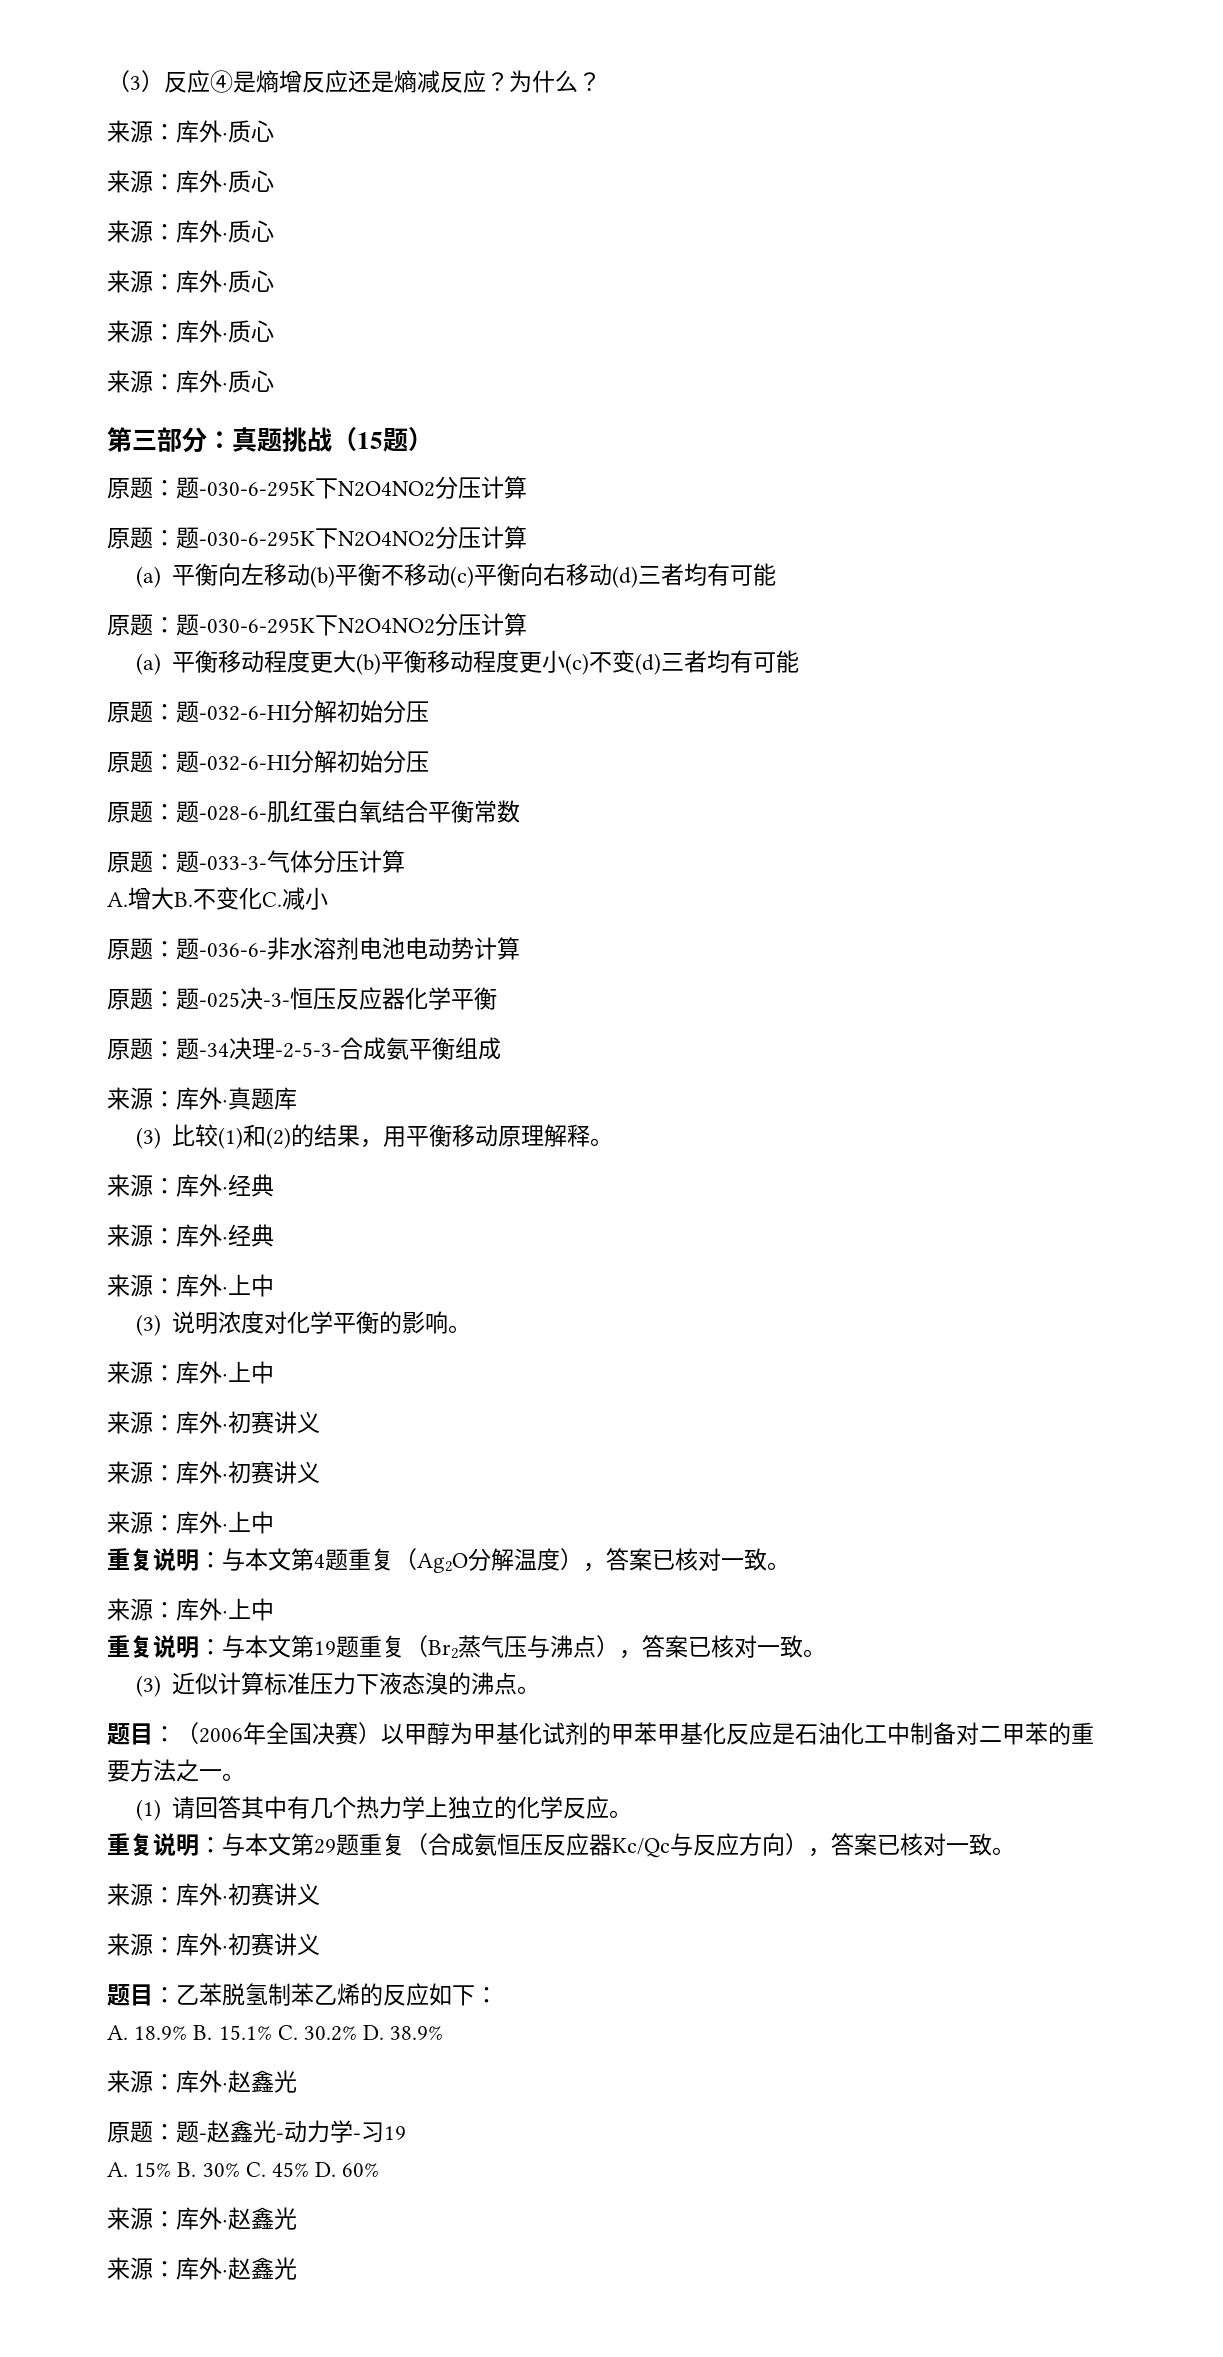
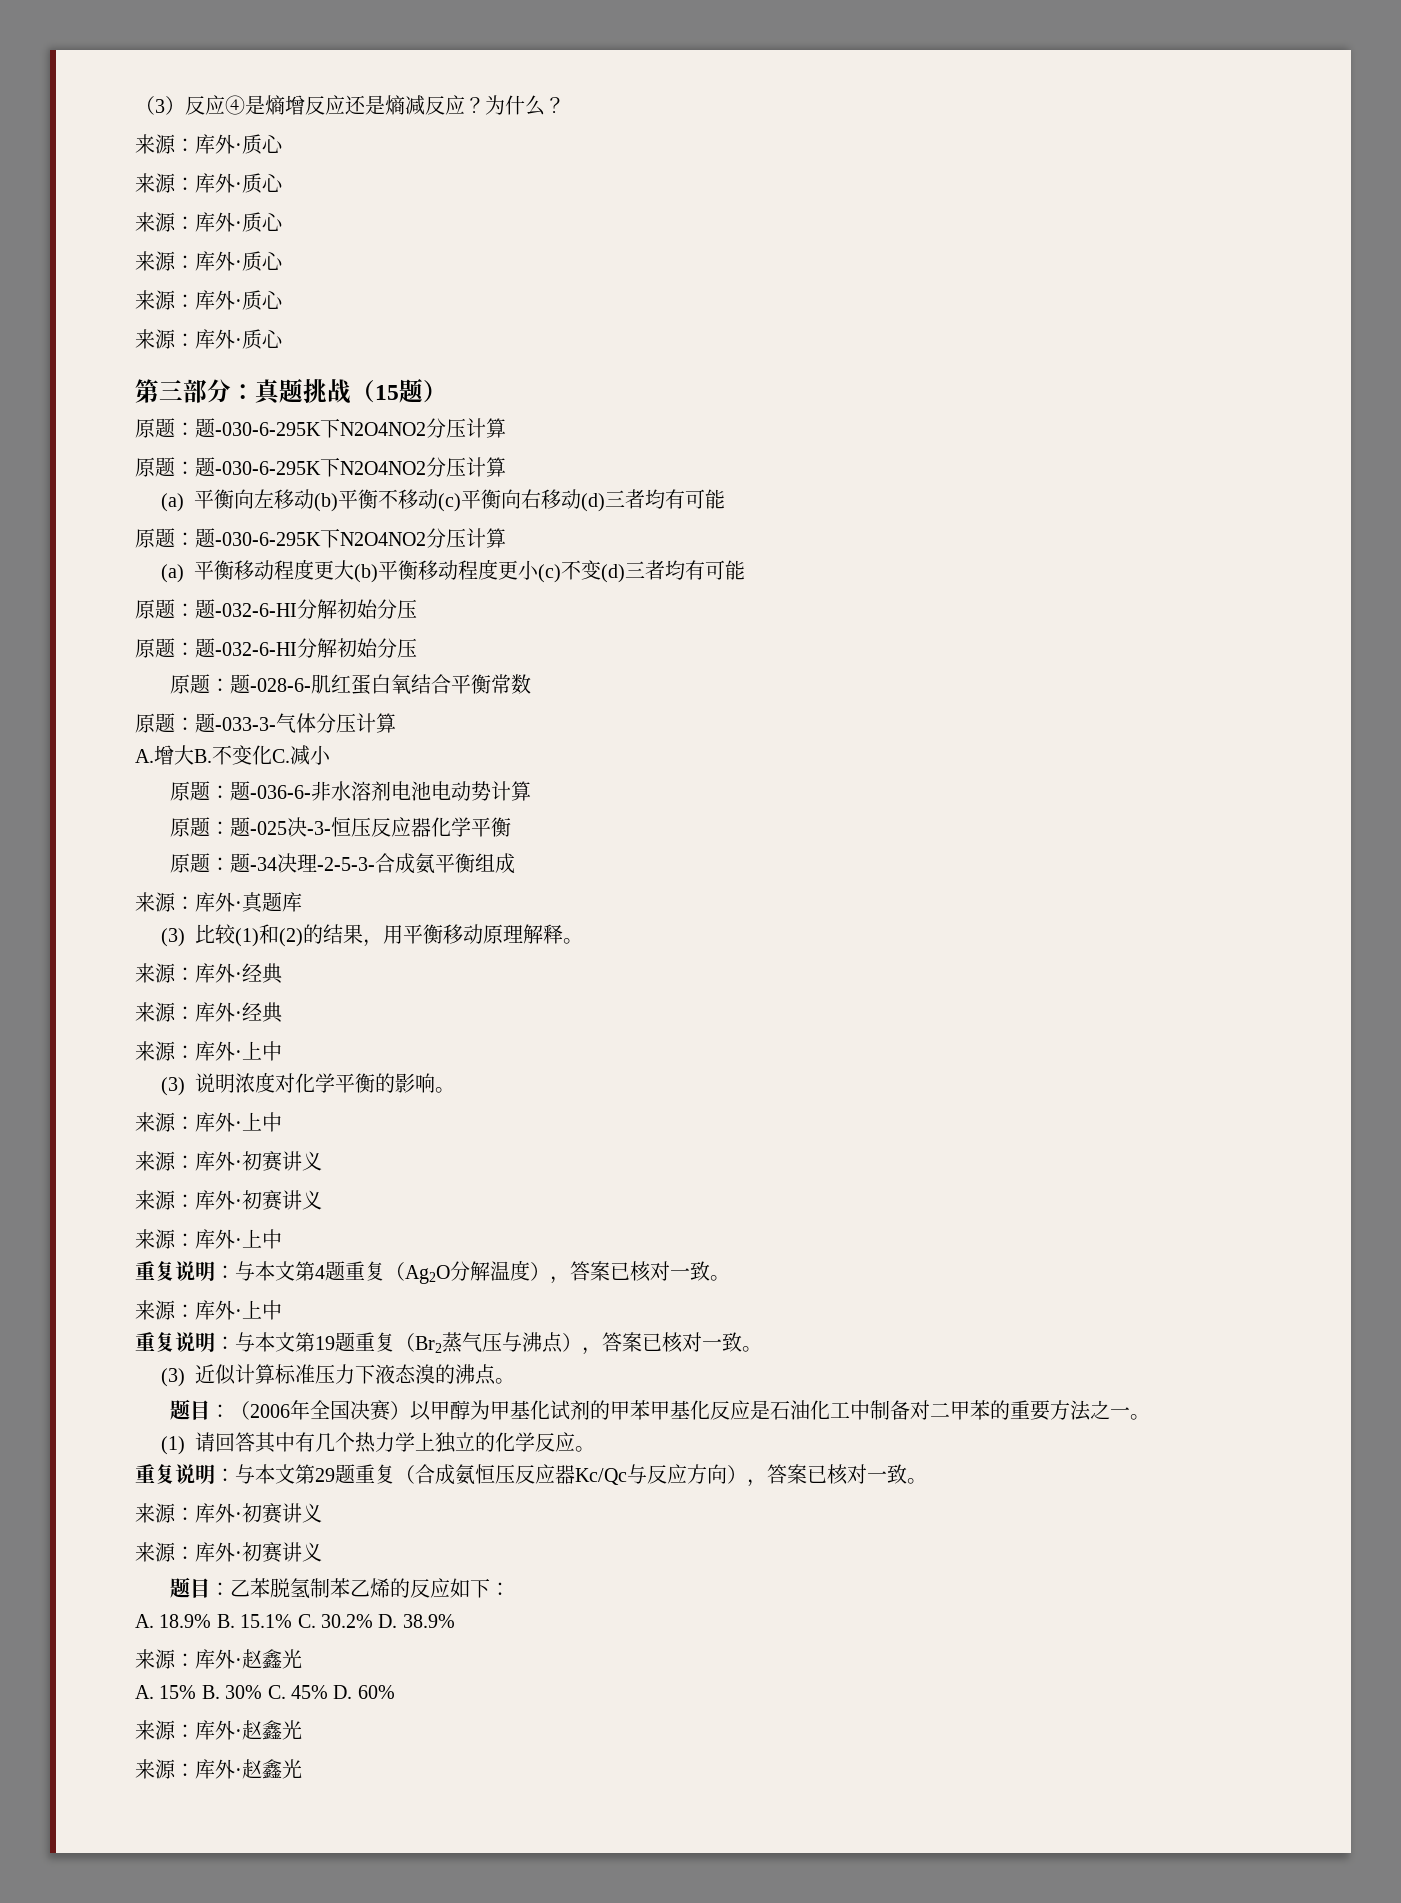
[107,2120,406,2143] // 原题：题-赵鑫光-动力学-习19 -> (302, 1659) none

